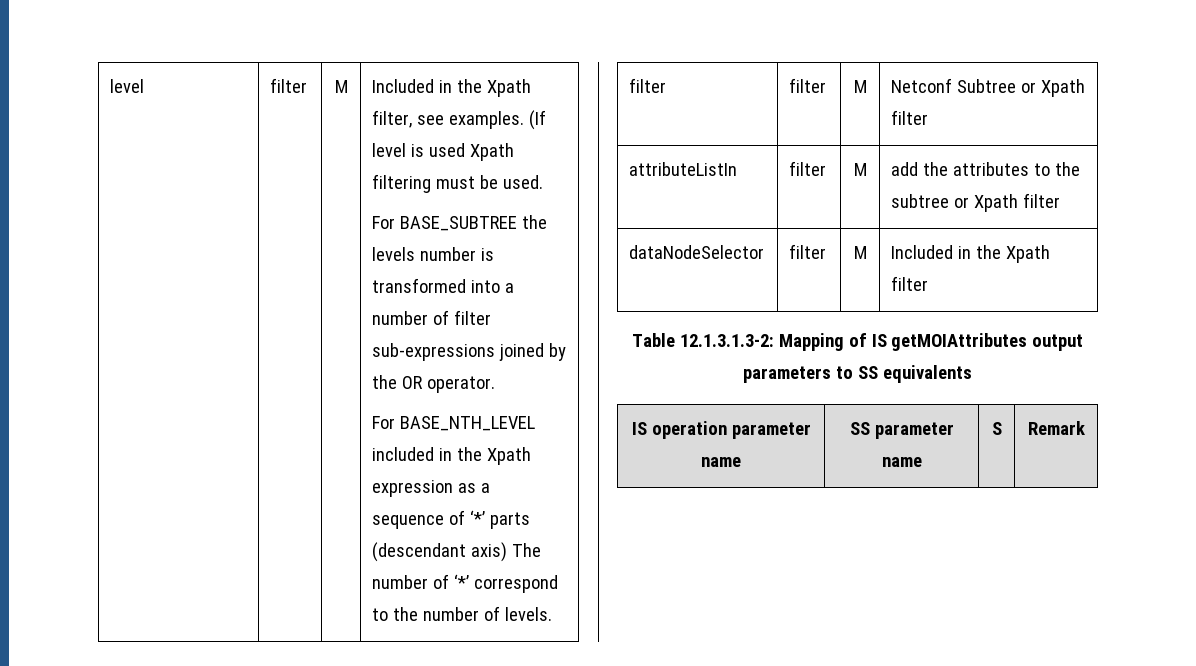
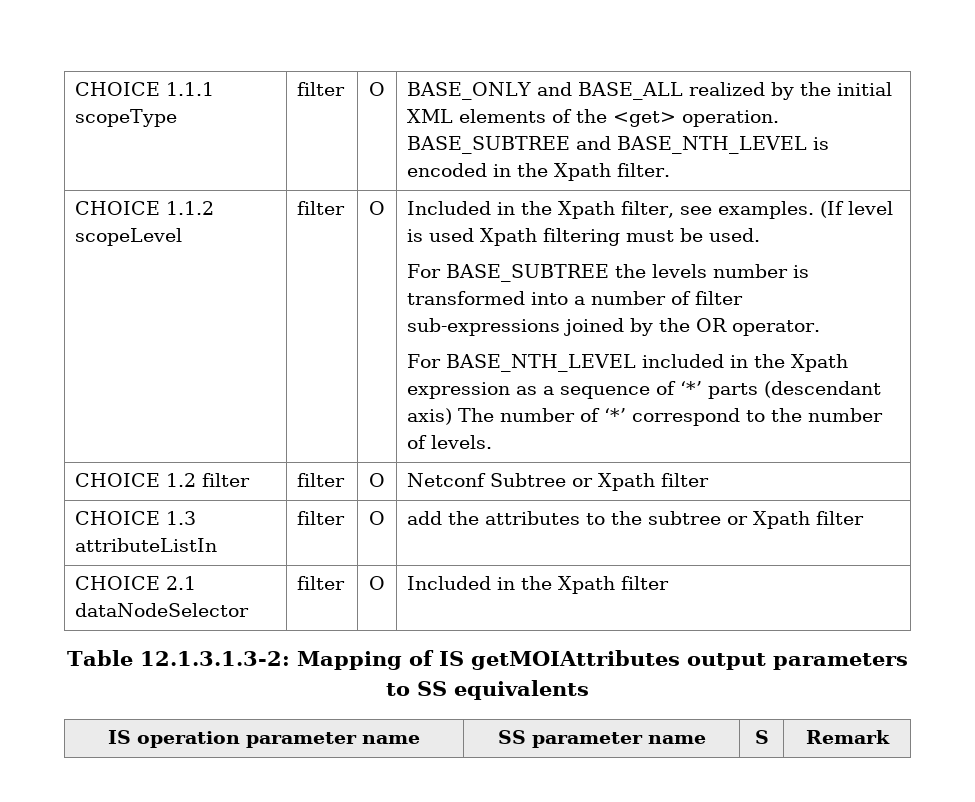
[110,79,145,93] [270,78,308,93] [334,80,348,93] level | filter | M -> [75,82,215,96] [75,109,178,127] [297,82,346,96] [369,82,385,96] [407,82,893,100] [407,109,780,127] [407,136,830,154] [407,163,671,181] [75,201,215,215] [75,228,183,246] [297,201,346,215] [369,201,385,215] CHOICE 1.1.1 scopeType | filter | O | BASE_ONLY and BASE_ALL realized by the initial XML elements of the <get> operation. BASE_SUBTREE and BASE_NTH_LEVEL is encoded in the Xpath filter. // CHOICE 1.1.2 scopeLevel | filter | O
(553, 614) none -> [75,473,197,487] CHOICE 1.2
[853,80,867,93] M -> [369,473,385,487] O
(929, 117) none -> [75,511,197,525] CHOICE 1.3
[853,163,867,176] M -> [369,511,385,525] O
(1061, 200) none -> [75,576,197,590] CHOICE 2.1
[853,246,867,259] M -> [369,576,385,590] O

